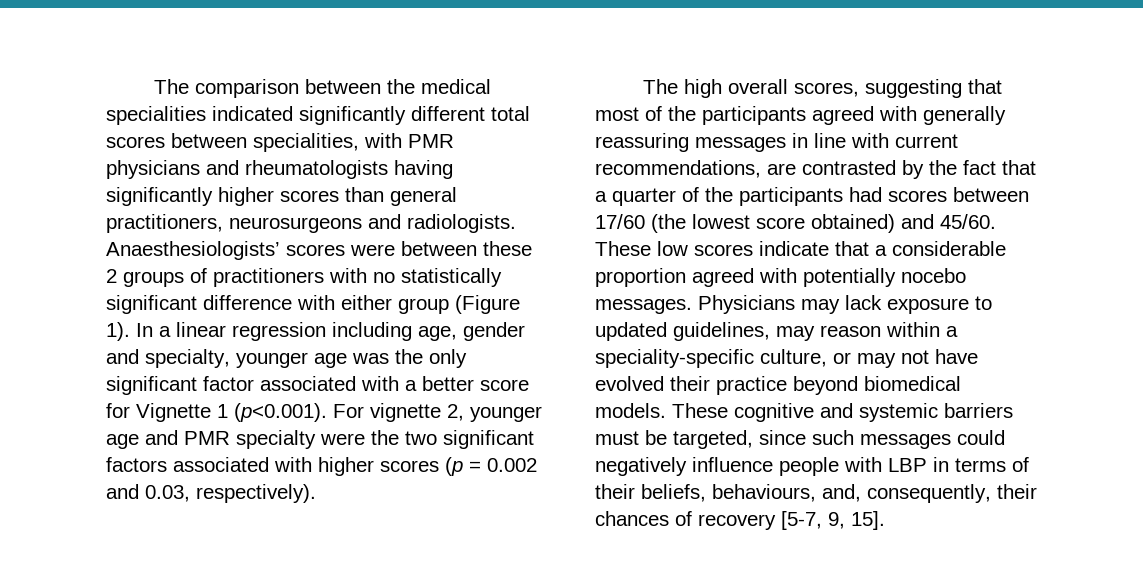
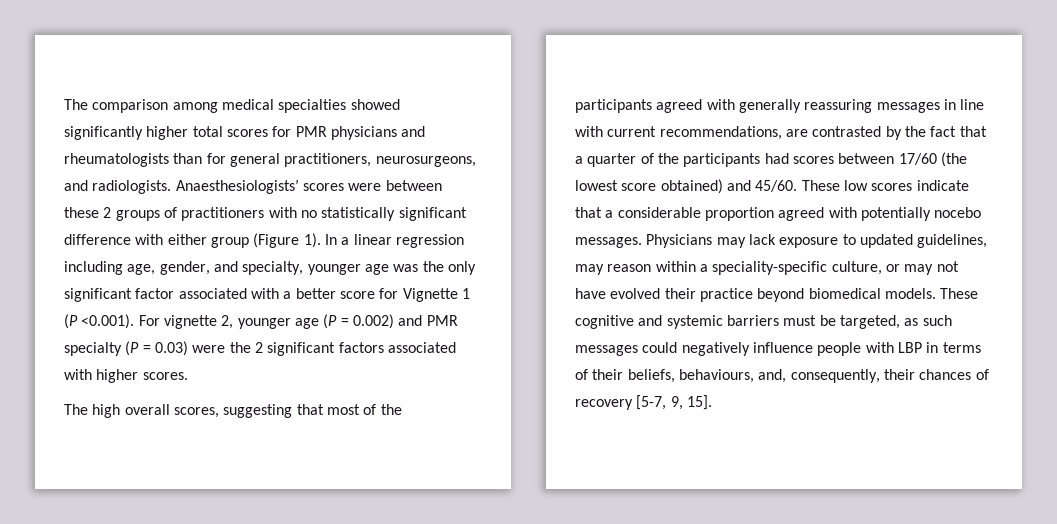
[305,79,492,94] [106,106,530,125] [106,133,454,152] [106,160,453,179] [106,187,384,206] between the medical specialities indicated significantly different total scores between specialities, with PMR physicians and rheumatologists having significantly higher scores than -> [172,99,400,113] [64,126,426,140] [64,153,226,167] among medical specialties showed significantly higher total scores for PMR physicians and rheumatologists than for
[229,217,362,233] neurosurgeons -> [375,156,476,167] neurosurgeons,
[463,322,525,341] gender -> [159,261,210,275] gender,
[234,403,327,422] (p<0.001). -> [64,314,135,329] (P <0.001).
[145,430,316,449] and PMR specialty -> [323,314,458,329] [64,341,188,356] (P = 0.002) and PMR specialty (P = 0.03)
[405,431,437,445] two -> [254,342,263,353] 2
[380,457,537,476] [106,484,316,503] scores (p = 0.002 and 0.03, respectively). -> [142,372,188,380] scores.
[759,430,806,445] since -> [904,318,919,326] as

